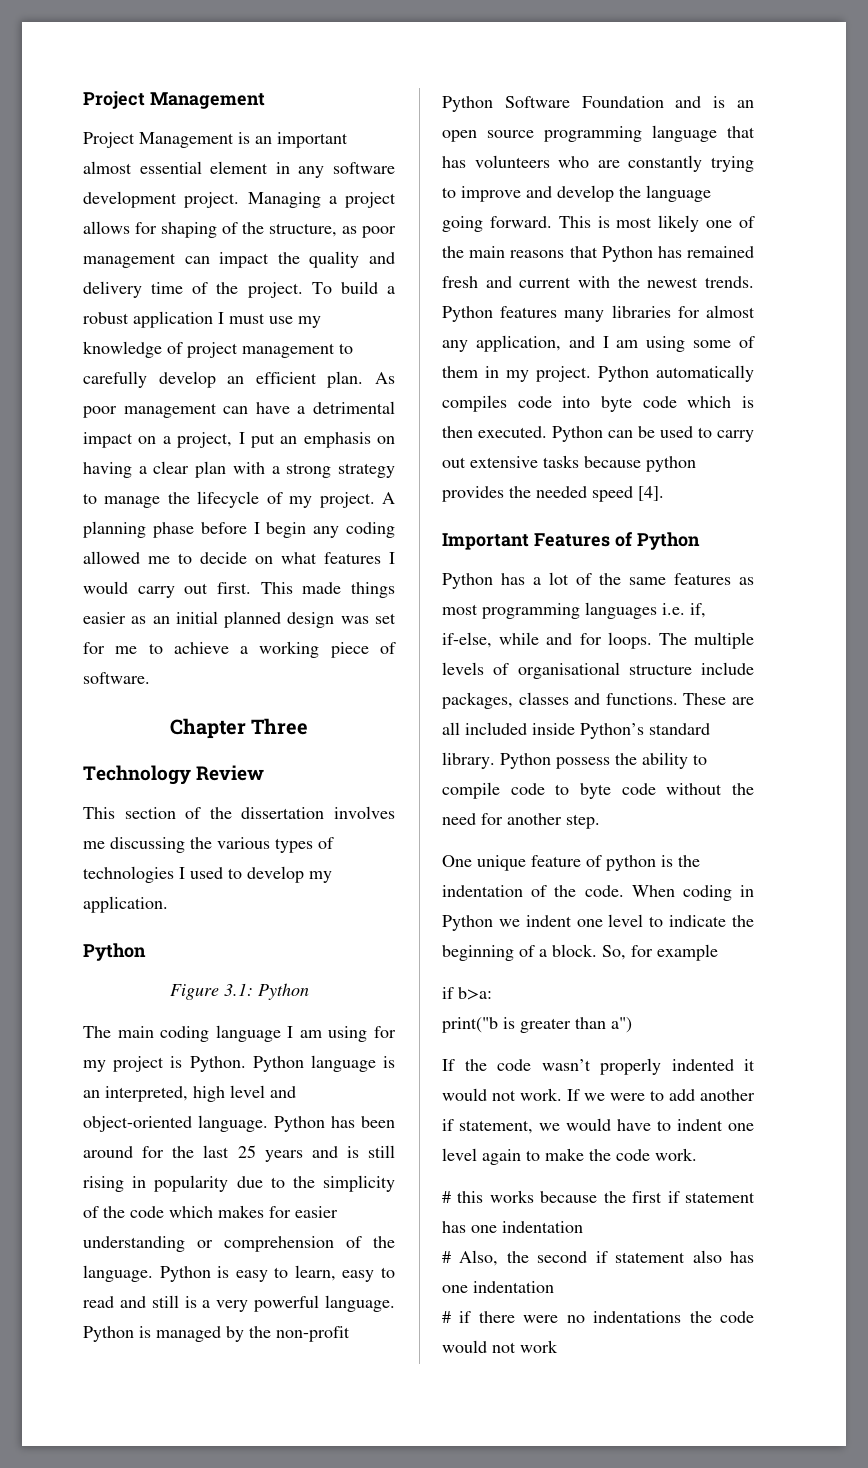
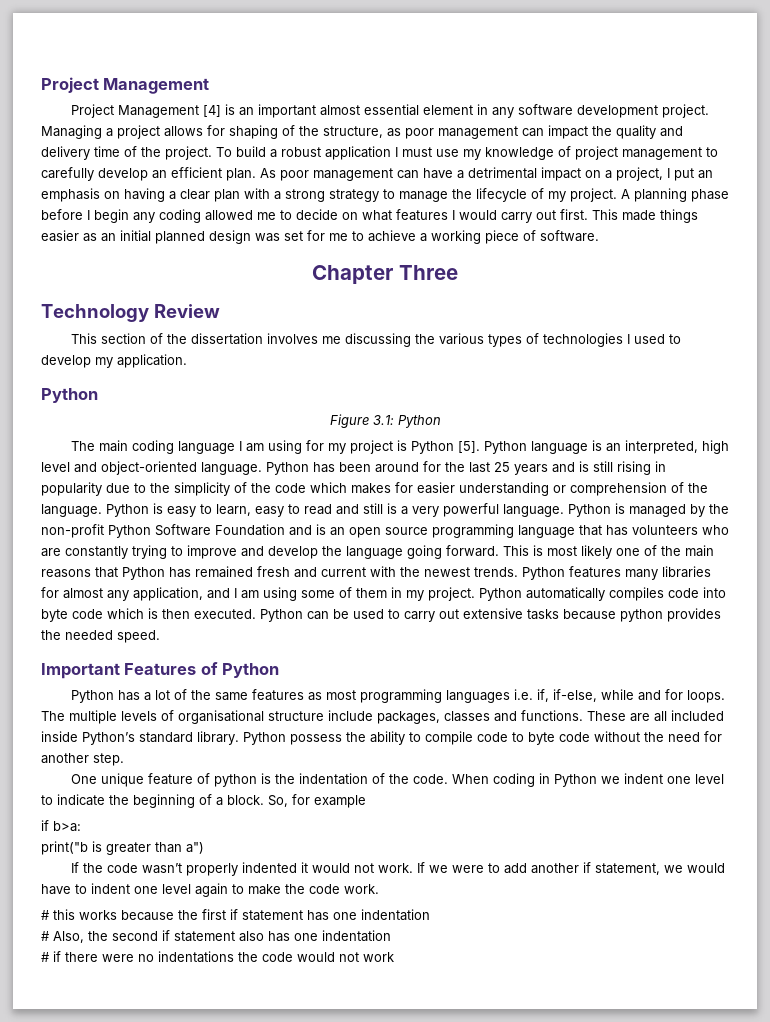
(234, 140) none -> [202,105,221,117] [4]
[189,1056,246,1072] Python. -> [410,441,480,454] Python [5].
[592,486,664,502] speed [4]. -> [117,630,160,643] speed.

